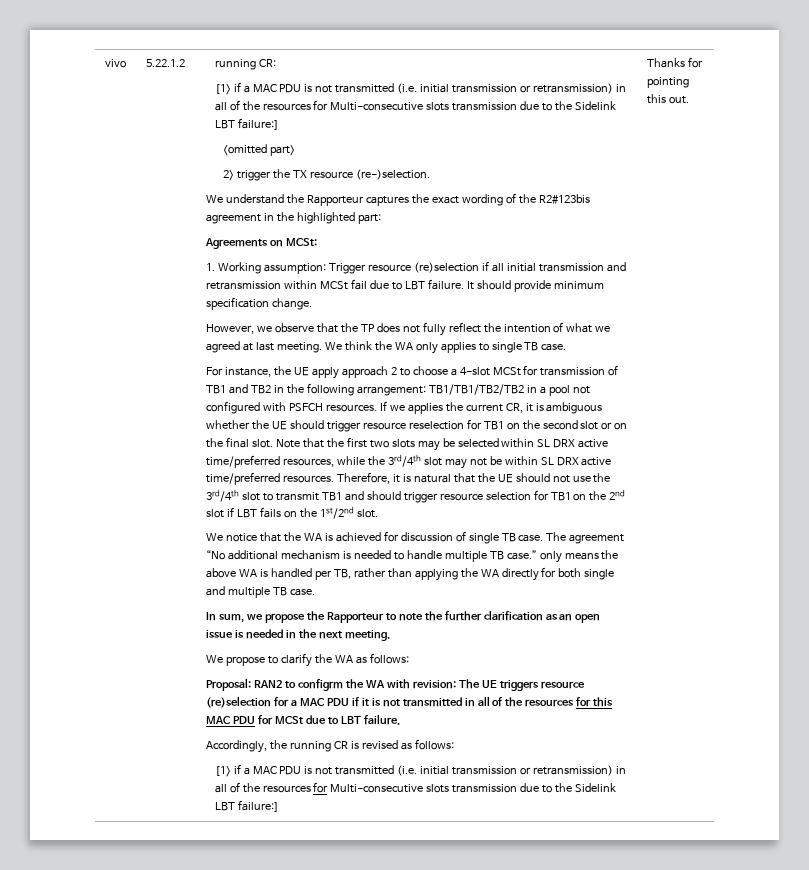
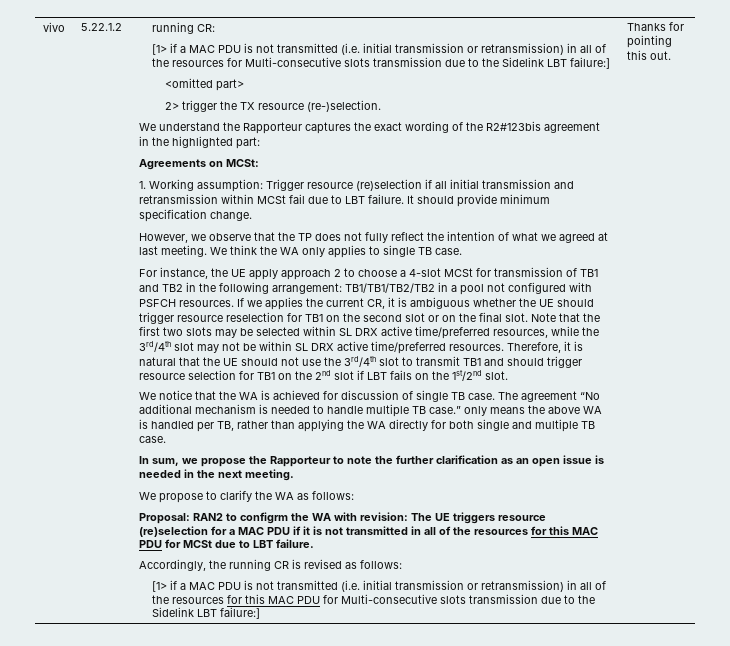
(329, 787) none -> [245,594,339,604] this MAC PDU for

